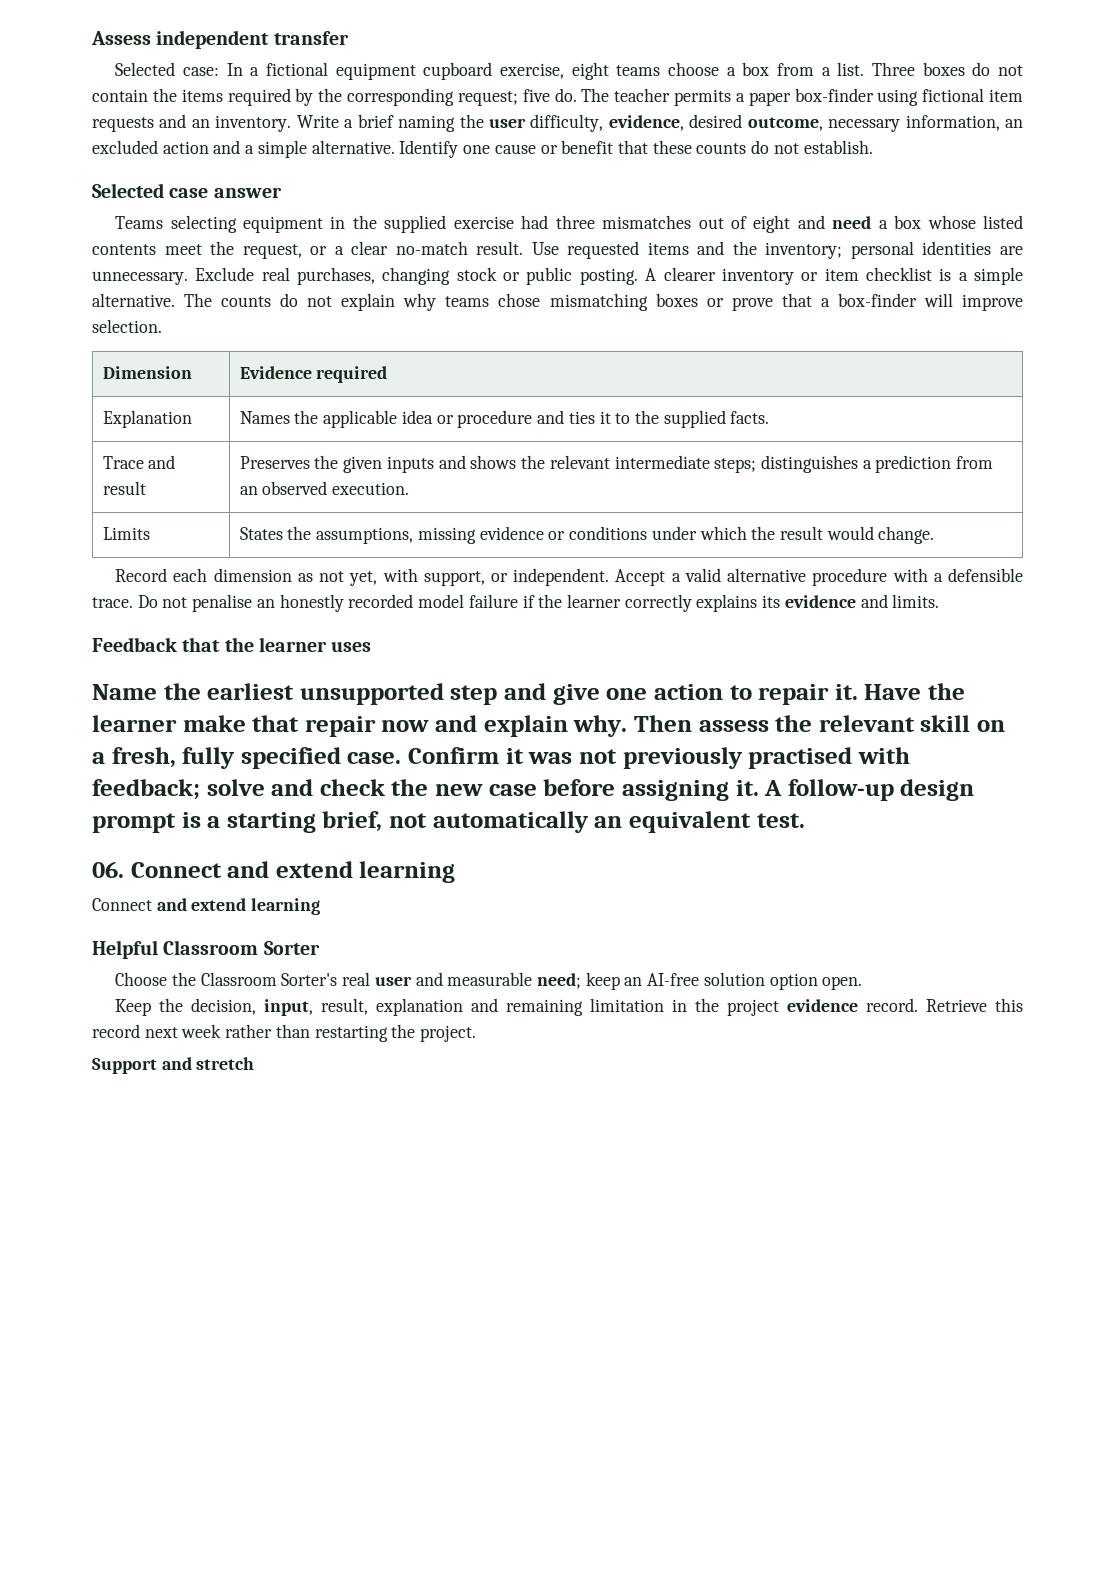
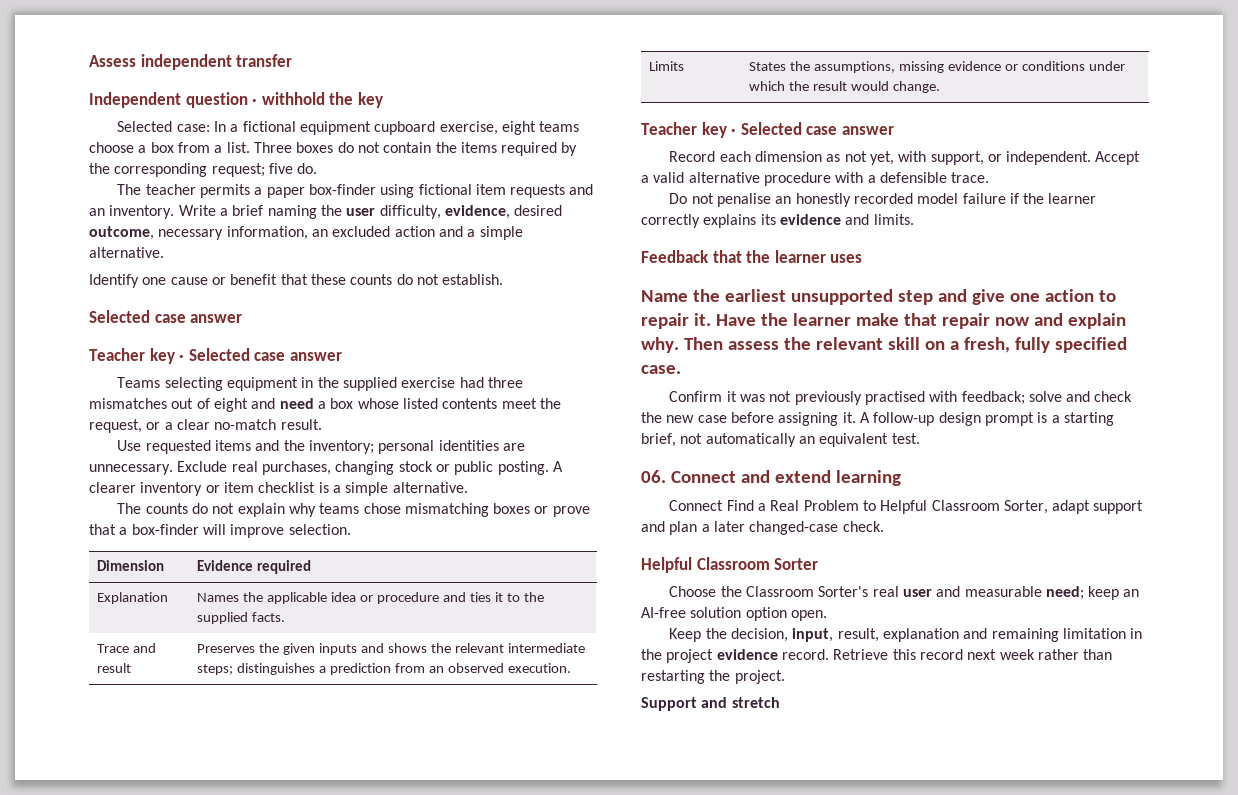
(349, 38) none -> [89,92,383,108] // Independent question · withhold the key
(577, 95) none -> (318, 168) //
(395, 147) none -> (164, 252) //
(282, 192) none -> [89,348,342,364] // Teacher key · Selected case answer
(524, 248) none -> (322, 424) //
(175, 300) none -> (468, 487) //
(935, 535) none -> [641,122,894,138] // Teacher key · Selected case answer
(133, 602) none -> (990, 177) //
(402, 758) none -> (681, 369) //
[156,898,321,915] and extend learning -> [726,500,1144,514] [641,521,884,535] Find a Real Problem to Helpful Classroom Sorter, adapt support and plan a later changed-case check.

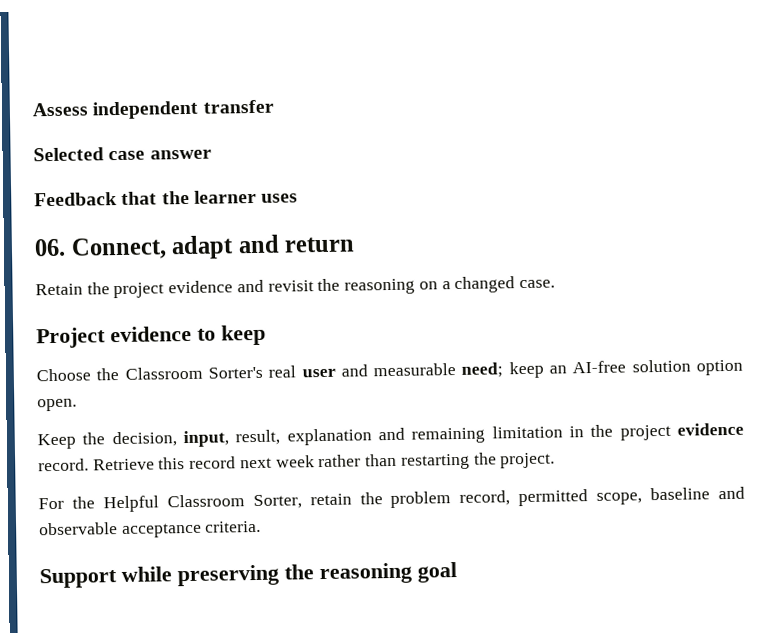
[89,92,383,108] [117,121,580,135] [89,142,578,156] [89,163,318,177] [117,184,594,198] [89,205,563,219] [89,226,523,240] [89,247,164,258] [89,274,504,288] [89,310,243,323] [89,348,342,364] [117,377,523,391] [89,398,561,412] [89,419,322,433] [117,440,525,454] [89,461,563,475] [89,482,468,496] [117,503,590,517] [89,524,351,538] [97,560,165,571] [197,560,312,574] [97,592,169,604] [197,592,544,604] [197,612,286,624] [97,643,157,653] [97,663,132,673] [197,643,585,655] [197,663,571,675] [649,61,685,71] [749,61,1125,73] [749,81,941,93] [641,122,894,138] [669,151,1141,165] [641,172,990,186] [669,193,1097,207] [641,214,914,228] Independent question · withhold the key // Selected case: In a fictional equipment cupboard exercise, eight teams choose a box from a list. Three boxes do not contain the items required by the corresponding request; five do. // The teacher permits a paper box-finder using fictional item requests and an inventory. Write a brief naming the user difficulty, evidence, desired outcome, necessary information, an excluded action and a simple alternative. // Identify one cause or benefit that these counts do not establish. // Selected case answer // Teacher key · Selected case answer // Teams selecting equipment in the supplied exercise had three mismatches out of eight and need a box whose listed contents meet the request, or a clear no-match result. // Use requested items and the inventory; personal identities are unnecessary. Exclude real purchases, changing stock or public posting. A clearer inventory or item checklist is a simple alternative. // The counts do not explain why teams chose mismatching boxes or prove that a box-finder will improve selection. // Dimension | Evidence required // Explanation | Names the applicable idea or procedure and ties it to the supplied facts. // Trace and result | Preserves the given inputs and shows the relevant intermediate steps; distinguishes a prediction from an observed execution. // Limits | States the assumptions, missing evidence or conditions under which the result would change. // Teacher key · Selected case answer // Record each dimension as not yet, with support, or independent. Accept a valid alternative procedure with a defensible trace. // Do not penalise an honestly recorded model failure if the learner correctly explains its evidence and limits. -> [33,147,212,162] Selected case answer
[641,289,1116,305] [641,313,1126,329] [641,337,1127,353] [641,365,681,374] [669,391,1133,405] [641,412,1114,426] [641,433,920,447] [641,470,901,486] [669,500,1144,514] [641,521,884,535] [641,557,819,573] Name the earliest unsupported step and give one action to repair it. Have the learner make that repair now and explain why. Then assess the relevant skill on a fresh, fully specified case. // Confirm it was not previously practised with feedback; solve and check the new case before assigning it. A follow-up design prompt is a starting brief, not automatically an equivalent test. // 06. Connect and extend learning // Connect Find a Real Problem to Helpful Classroom Sorter, adapt support and plan a later changed-case check. // Helpful Classroom Sorter -> [34,234,356,260] [35,276,555,299] [36,324,266,349] 06. Connect, adapt and return // Retain the project evidence and revisit the reasoning on a changed case. // Project evidence to keep
[641,697,780,711] Support and stretch -> [38,486,745,513] [39,520,262,538] [39,562,457,589] For the Helpful Classroom Sorter, retain the problem record, permitted scope, baseline and observable acceptance criteria. // Support while preserving the reasoning goal

